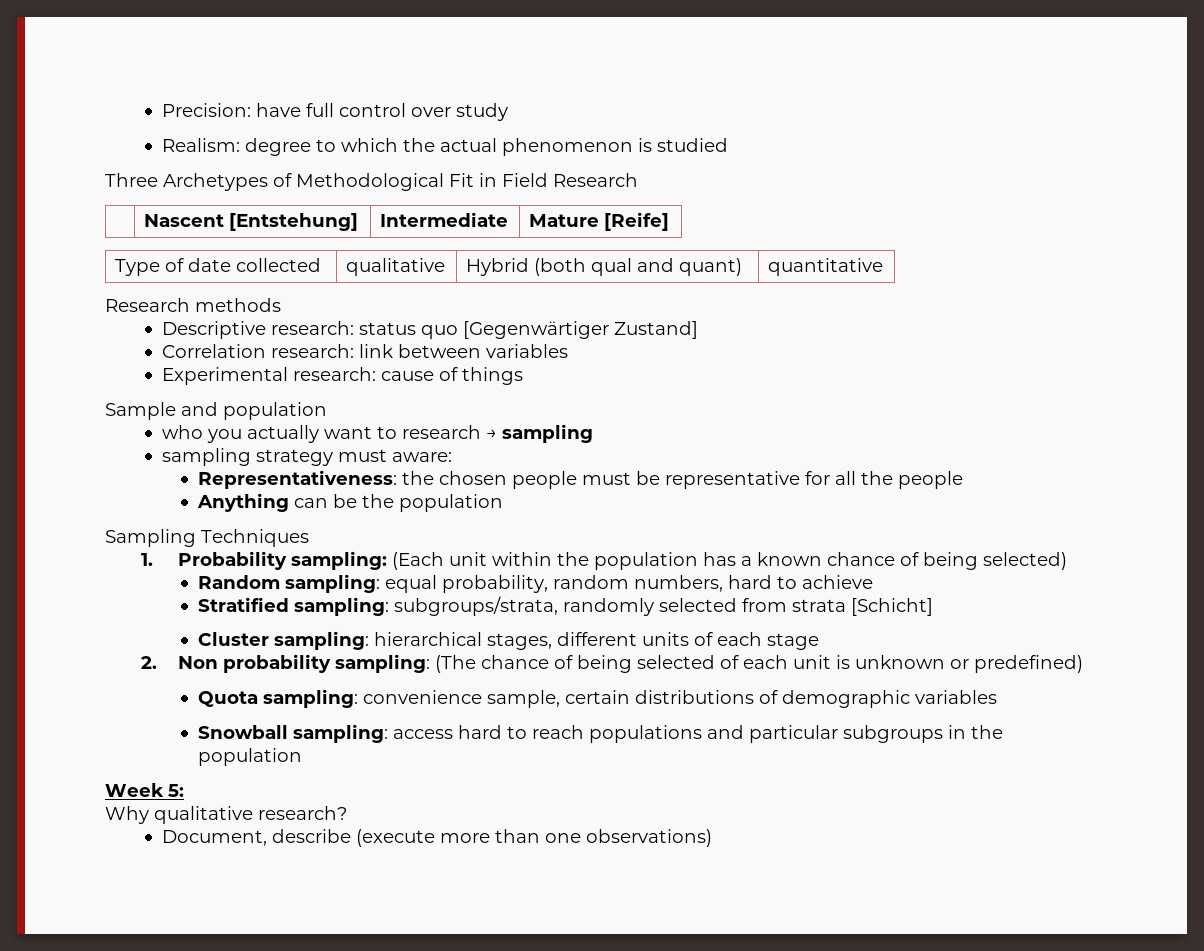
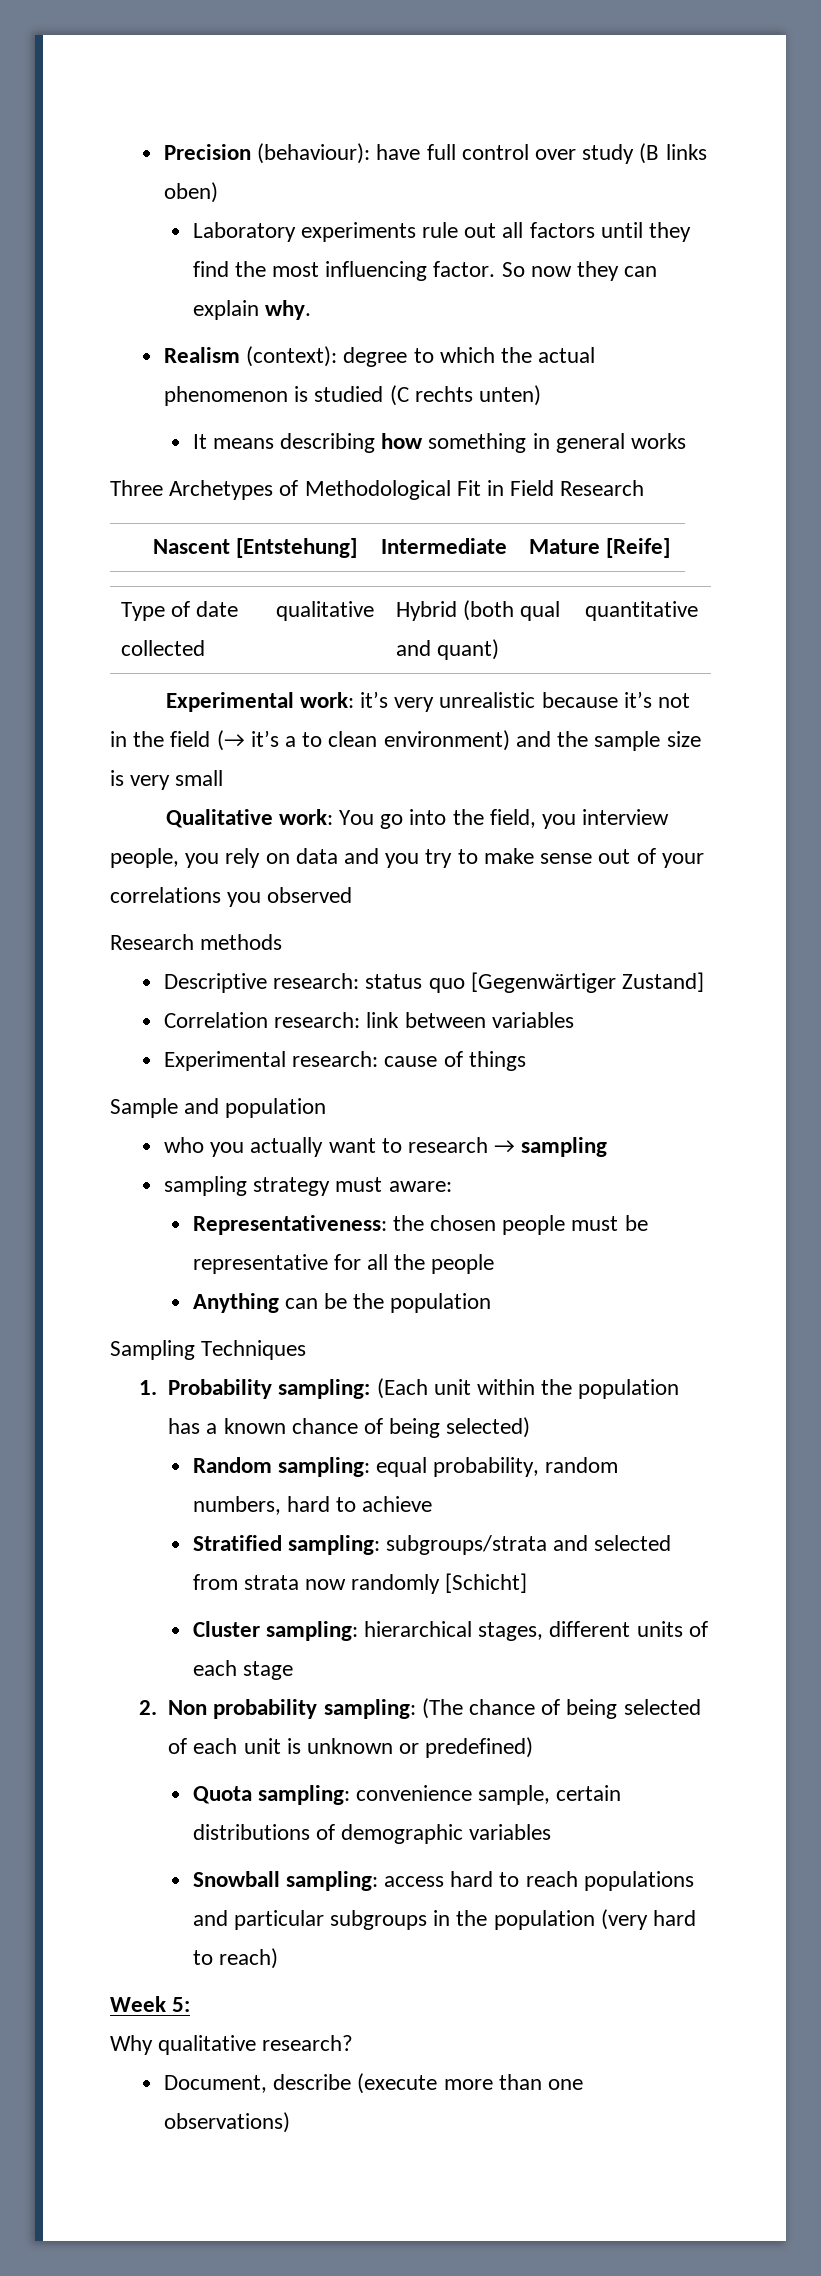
[161,103,251,117] Precision: -> [163,143,371,164] Precision (behaviour):
[161,138,240,152] // Realism: -> [639,143,707,164] [163,182,218,203] [192,222,692,242] [192,261,658,281] [192,300,311,320] [163,346,338,367] (B links oben) // Laboratory experiments rule out all factors until they find the most influencing factor. So now they can explain why. // Realism (context):
(728, 145) none -> [389,385,541,406] [192,433,687,453] (C rechts unten) // It means describing how something in general works
(883, 267) none -> [165,691,691,712] [110,730,701,751] [110,770,224,790] [165,809,670,829] [110,848,704,868] [110,887,353,907] // Experimental work: it’s very unrealistic because it’s not in the field (→ it’s a to clean environment) and the sample size is very small // Qualitative work: You go into the field, you interview people, you rely on data and you try to make sense out of your correlations you observed
[394,596,655,616] subgroups/strata, randomly -> [386,1535,589,1555] subgroups/strata and
(847, 605) none -> [305,1574,441,1594] now randomly
(303, 757) none -> [600,1909,697,1930] [192,1948,278,1969] (very hard to reach)

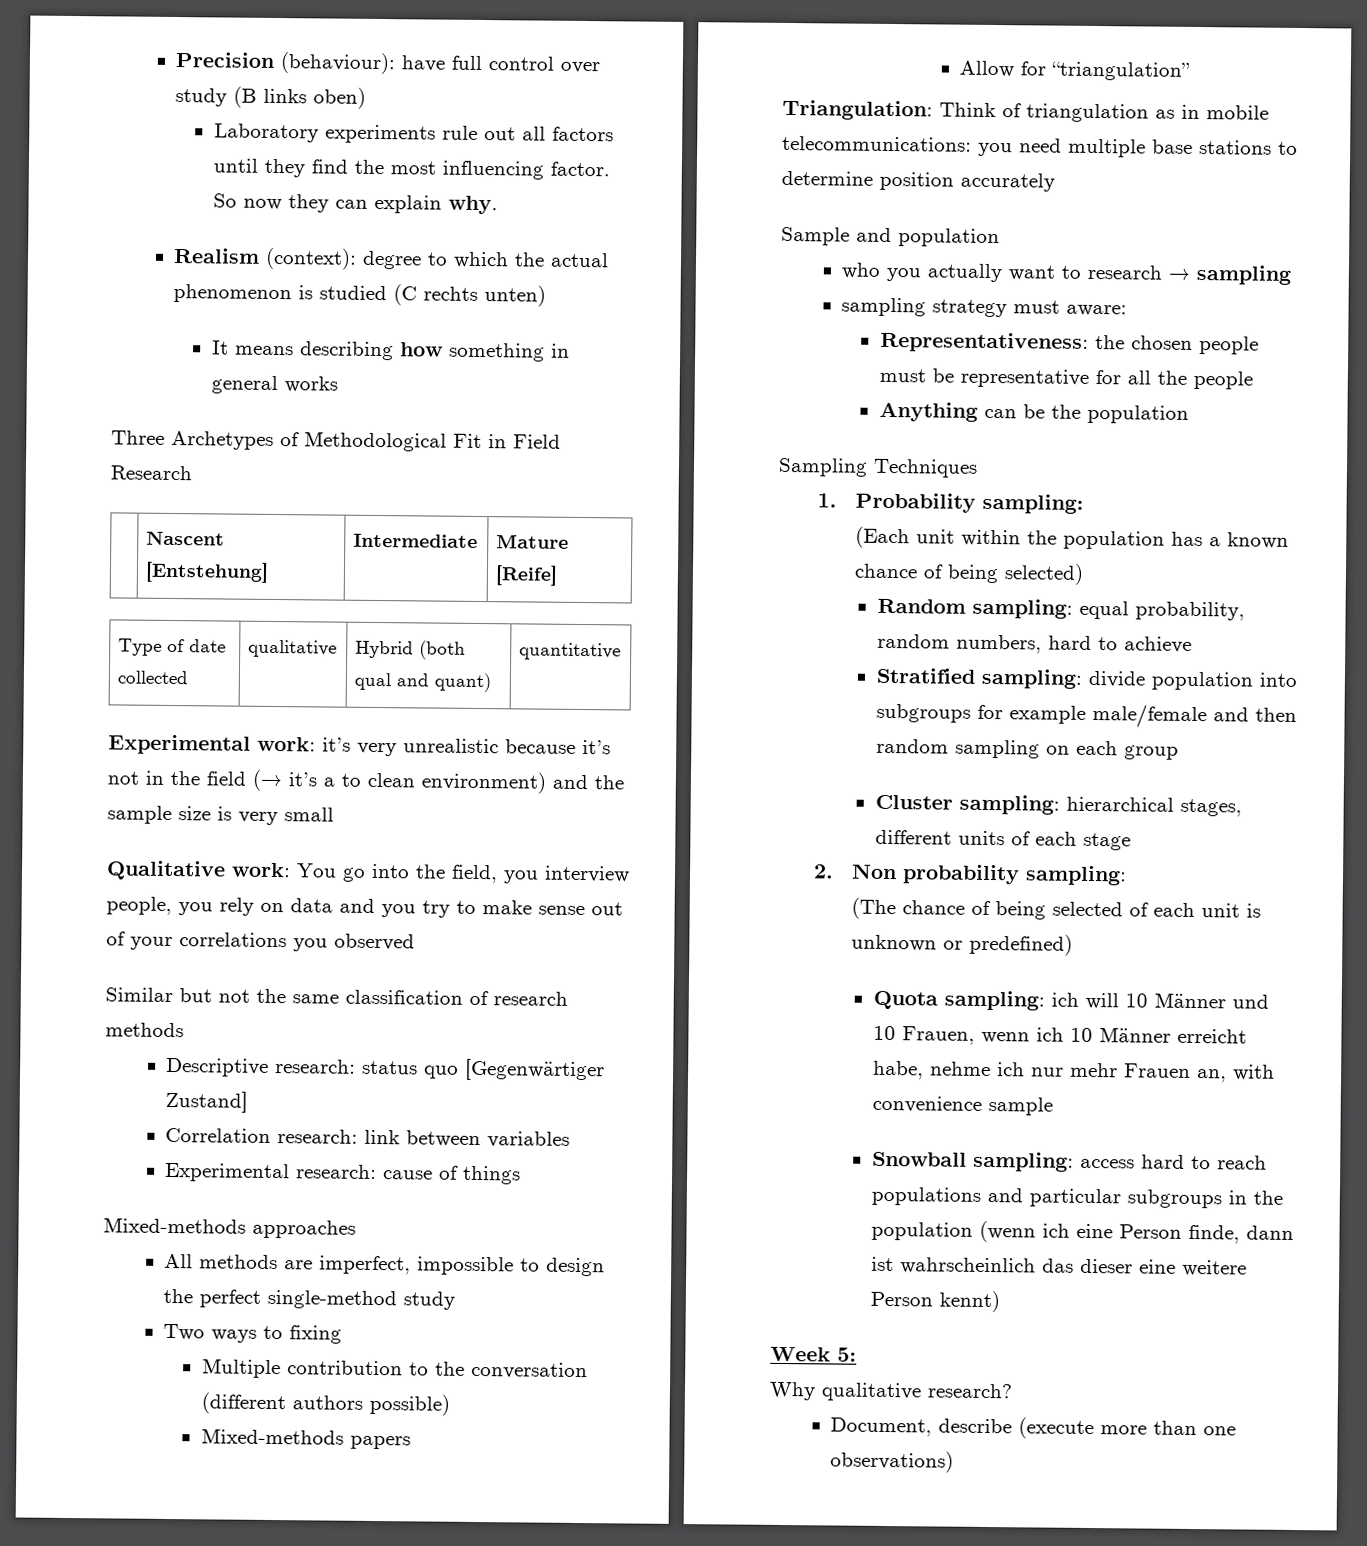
[110,934,194,950] Research -> [105,987,568,1006] Similar but not the same classification of research
(526, 1061) none -> [103,1217,356,1239] [164,1253,606,1277] [163,1288,456,1310] [163,1323,343,1344] [201,1358,588,1380] [200,1392,450,1416] [200,1428,411,1450] [959,60,1191,81] [782,99,1269,123] [782,135,1298,158] [781,170,1055,192] // Mixed-methods approaches // All methods are imperfect, impossible to design the perfect single-method study // Two ways to fixing // Multiple contribution to the conversation (different authors possible) // Mixed-methods papers // Allow for “triangulation” // Triangulation: Think of triangulation as in mobile telecommunications: you need multiple base stations to determine position accurately
(371, 1389) none -> (1085, 503) //
[386,1535,672,1555] [192,1573,528,1594] subgroups/strata and selected from strata now randomly [Schicht] -> [1087,670,1298,691] [875,703,1297,729] [875,738,1179,760] divide population into subgroups for example male/female and then random sampling on each group
(416, 1709) none -> (1128, 875) //
[356,1785,622,1805] [192,1824,552,1844] convenience sample, certain distributions of demographic variables -> [1050,992,1269,1010] [872,1025,1247,1045] [872,1060,1275,1083] [871,1095,1053,1116] ich will 10 Männer und 10 Frauen, wenn ich 10 Männer erreicht habe, nehme ich nur mehr Frauen an, with convenience sample
[600,1909,697,1930] [192,1948,278,1969] (very hard to reach) -> [978,1220,1294,1244] [870,1256,1247,1277] [869,1290,1000,1313] (wenn ich eine Person finde, dann ist wahrscheinlich das dieser eine weitere Person kennt)

